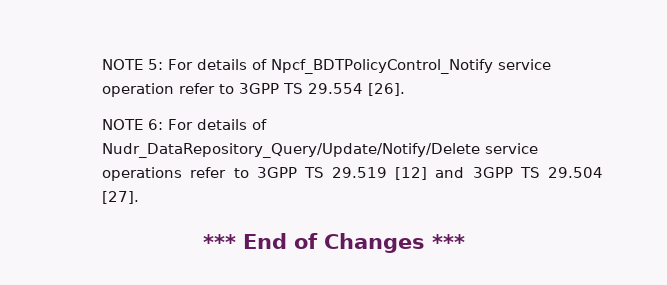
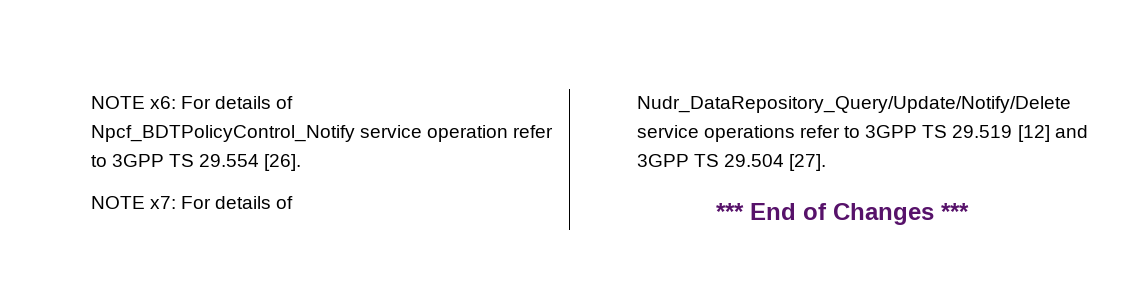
[102,59,164,70] NOTE 5: -> [90,96,176,109] NOTE x6:
[148,119,164,130] 6: -> [149,196,176,209] x7:

